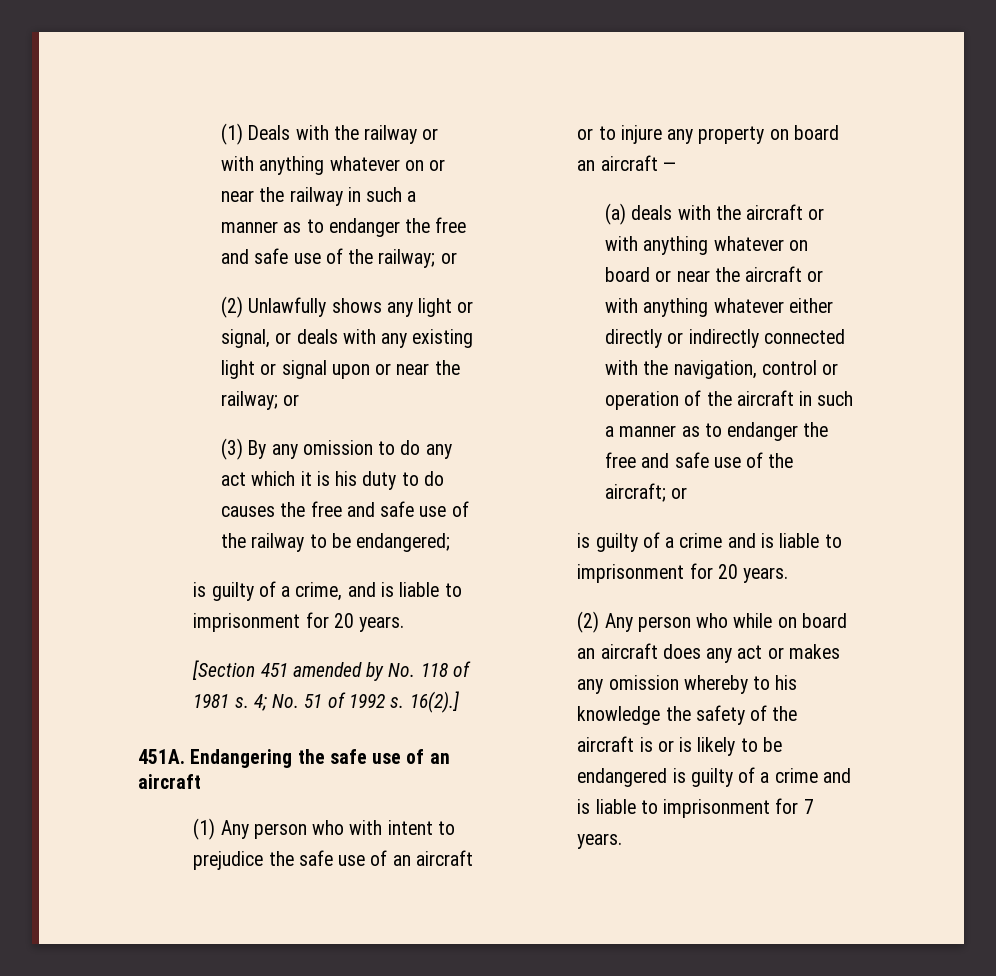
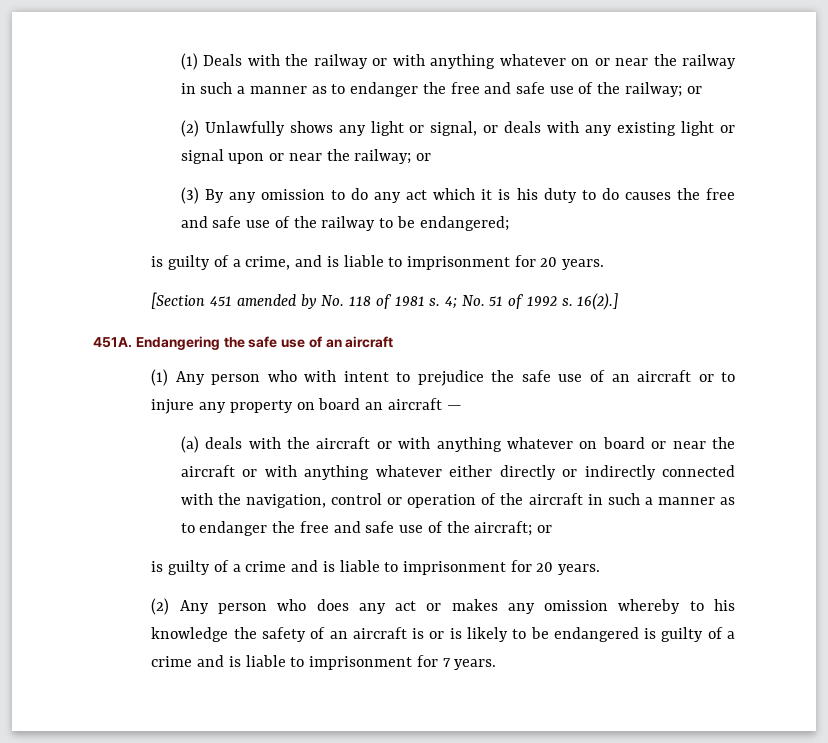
[733,613,847,628] [577,643,658,659] while on board an aircraft -> (307, 605) none
[772,706,798,721] the -> [329,631,348,639] an

